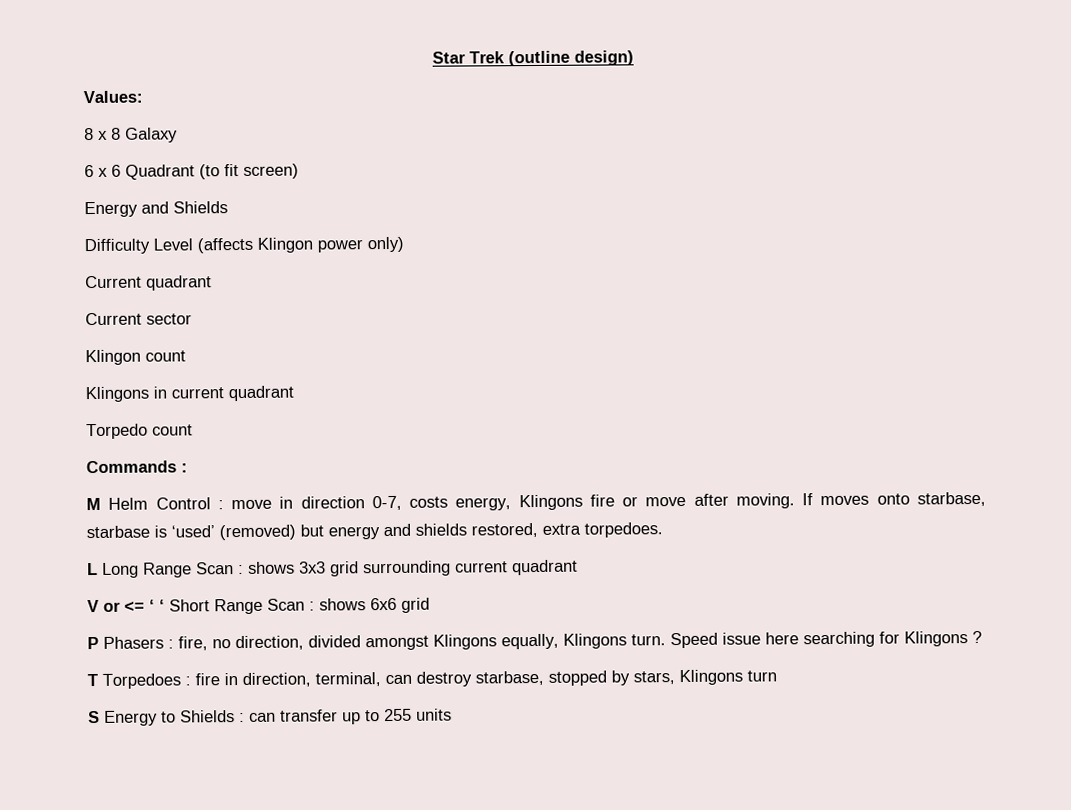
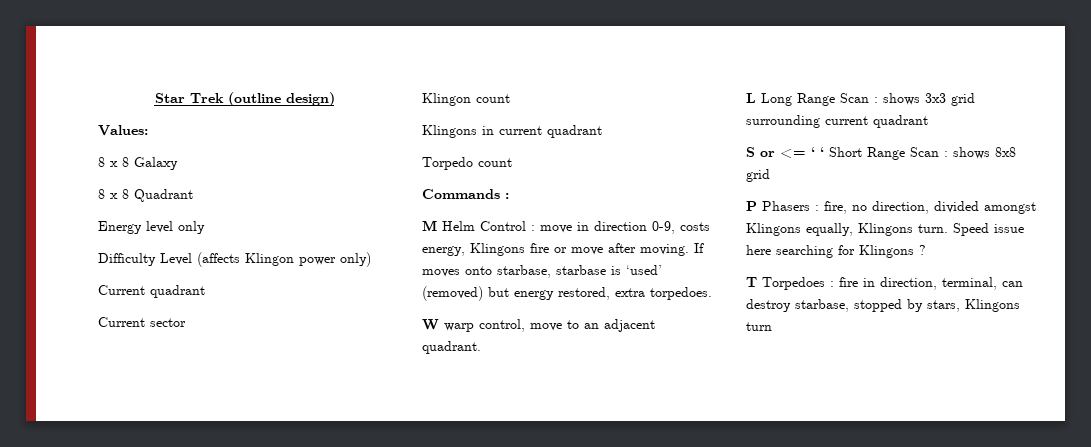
[84,163,299,180] [84,201,228,218] 6 x 6 Quadrant (to fit screen) // Energy and Shields -> [98,189,193,202] [98,221,205,234] 8 x 8 Quadrant // Energy level only
[371,495,402,511] 0-7, -> [652,221,675,234] 0-9,
[383,523,467,537] and shields -> (554, 295) none
(663, 530) none -> [422,319,655,332] [422,341,481,354] // W warp control, move to an adjacent quadrant.
[87,599,99,613] V -> [746,147,755,157] S
[370,597,397,611] 6x6 -> [995,147,1016,157] 8x8
[88,708,452,726] // S Energy to Shields : can transfer up to 255 units -> (772, 326) none

